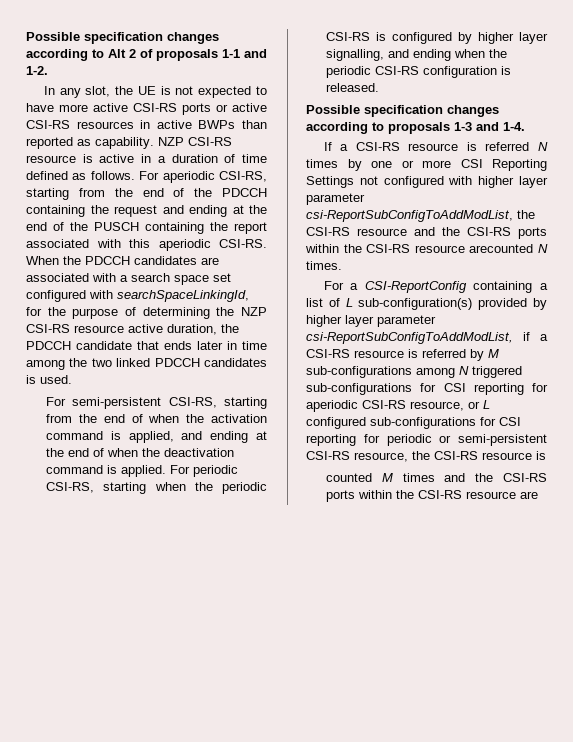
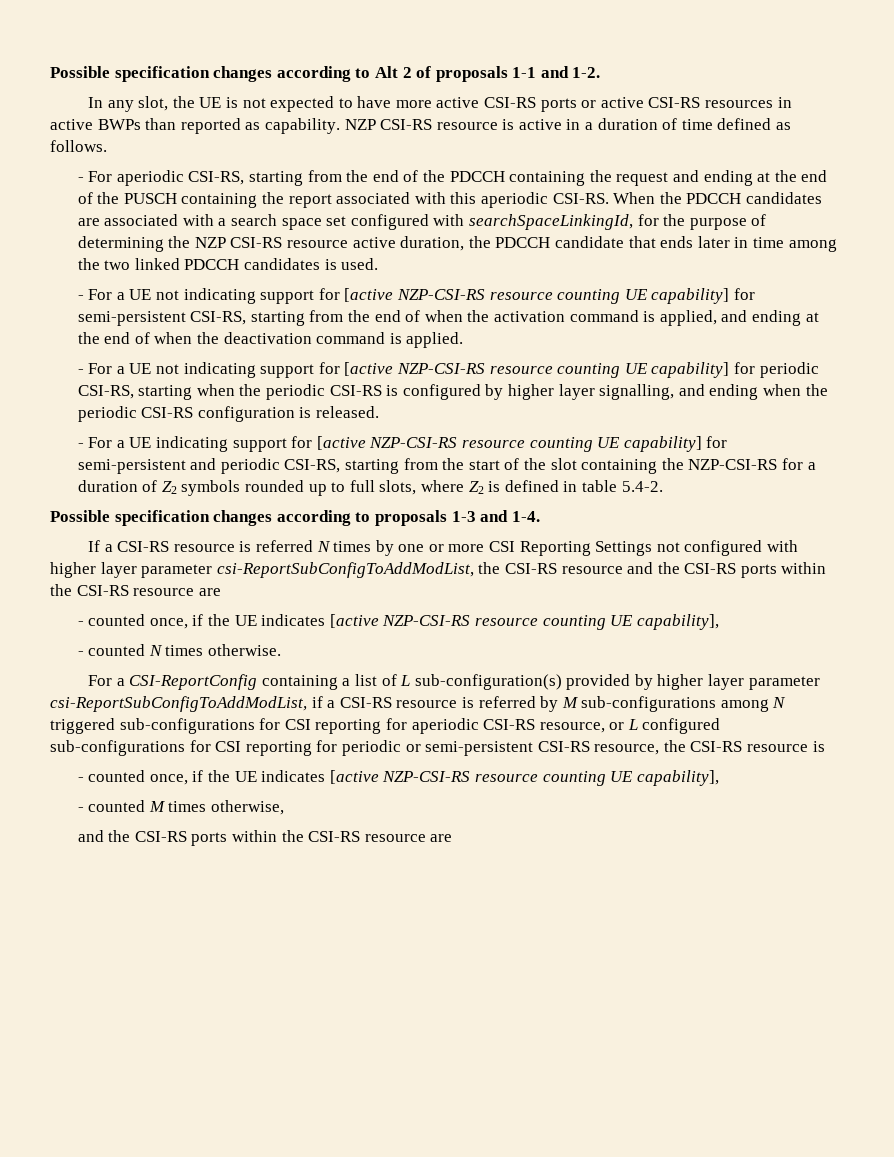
(135, 175) none -> [77,177,84,182] // -
[46,397,67,406] For -> [77,288,755,304] - For a UE not indicating support for [active NZP-CSI-RS resource counting UE capability] for
[170,465,191,474] For -> [77,362,755,378] // - For a UE not indicating support for [active NZP-CSI-RS resource counting UE capability] for
(380, 87) none -> [77,436,728,452] [77,458,816,474] [77,480,663,496] // - For a UE indicating support for [active NZP-CSI-RS resource counting UE capability] for semi-persistent and periodic CSI-RS, starting from the start of the slot containing the NZP-CSI-RS for a duration of Z2 symbols rounded up to full slots, where Z2 is defined in table 5.4-2.
[469,244,548,253] [306,261,342,270] arecounted N times. -> [198,588,221,596] [77,614,719,630] [77,644,282,656] are // - counted once, if the UE indicates [active NZP-CSI-RS resource counting UE capability], // - counted N times otherwise.
(546, 455) none -> [77,770,719,786] [77,807,84,812] - counted once, if the UE indicates [active NZP-CSI-RS resource counting UE capability], // -
(435, 477) none -> [211,800,285,815] otherwise, //

